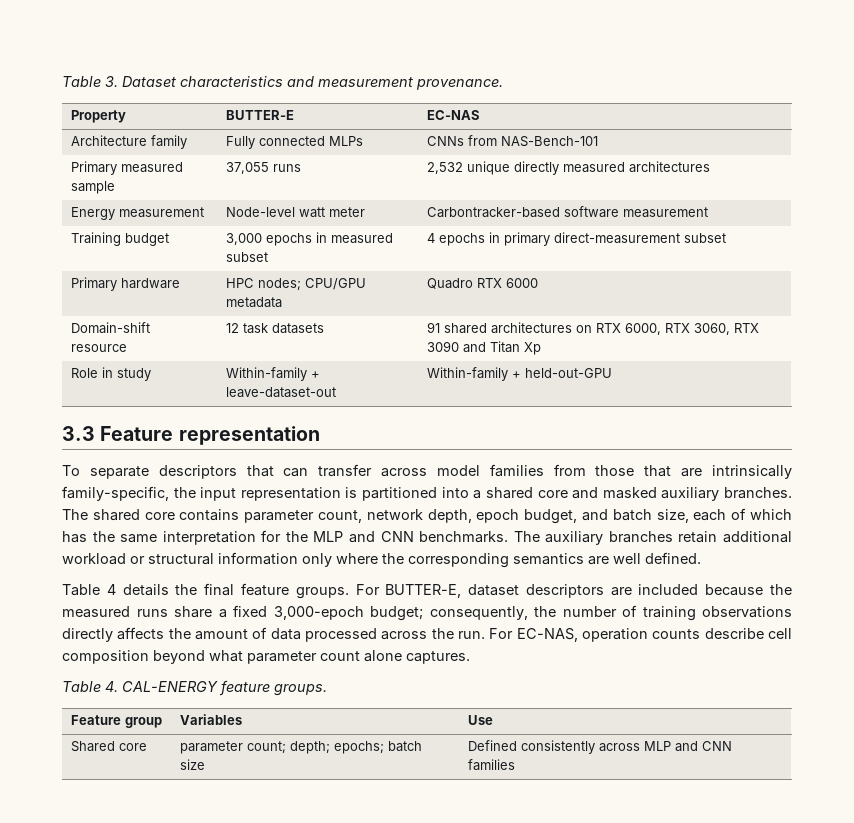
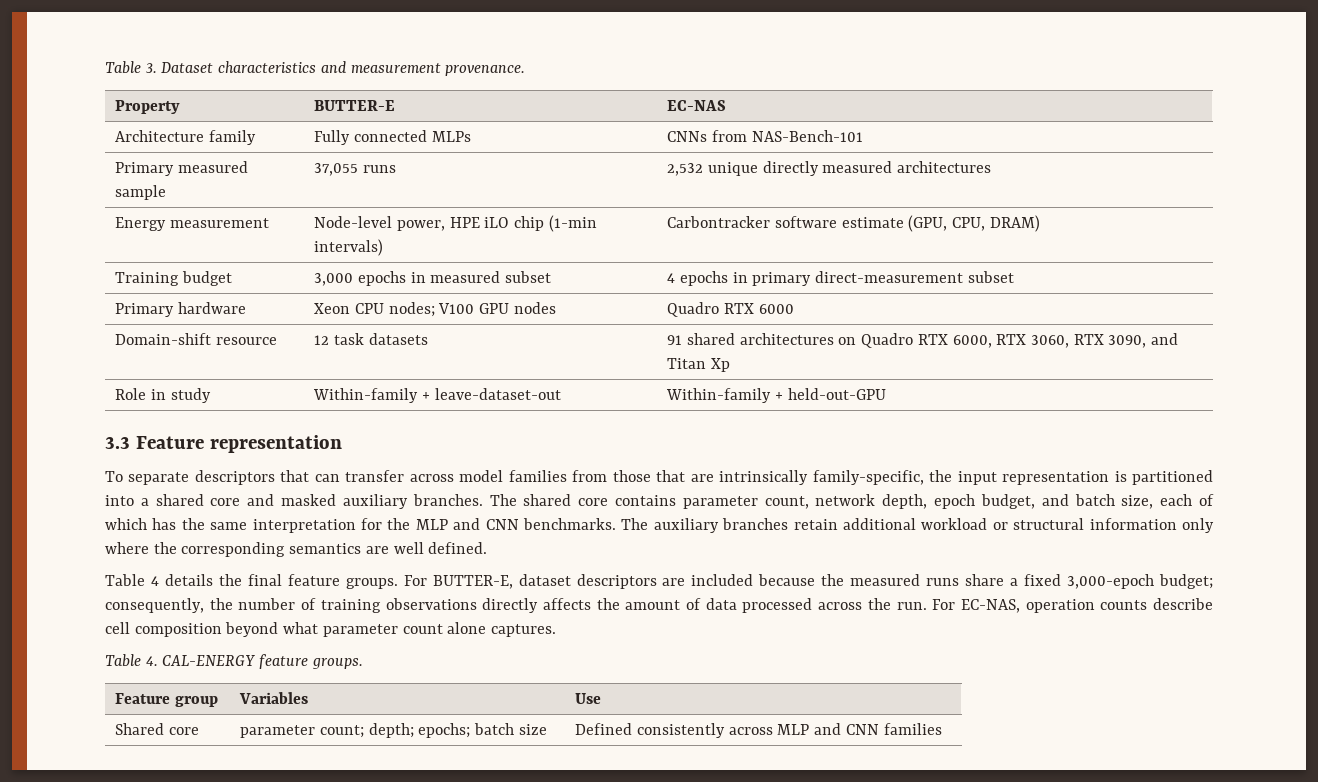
[299,207,366,218] [427,206,709,218] watt meter | Carbontracker-based software measurement -> [396,215,597,232] [314,239,384,256] [667,215,1040,232] power, HPE iLO chip (1-min intervals) | Carbontracker software estimate (GPU, CPU, DRAM)
[226,278,367,291] [226,297,283,308] HPC nodes; CPU/GPU metadata -> [314,302,556,317] Xeon CPU nodes; V100 GPU nodes
(593, 329) none -> [861,333,914,348] Quadro
[427,341,460,352] 3090 -> [1108,335,1147,348] 3090,

